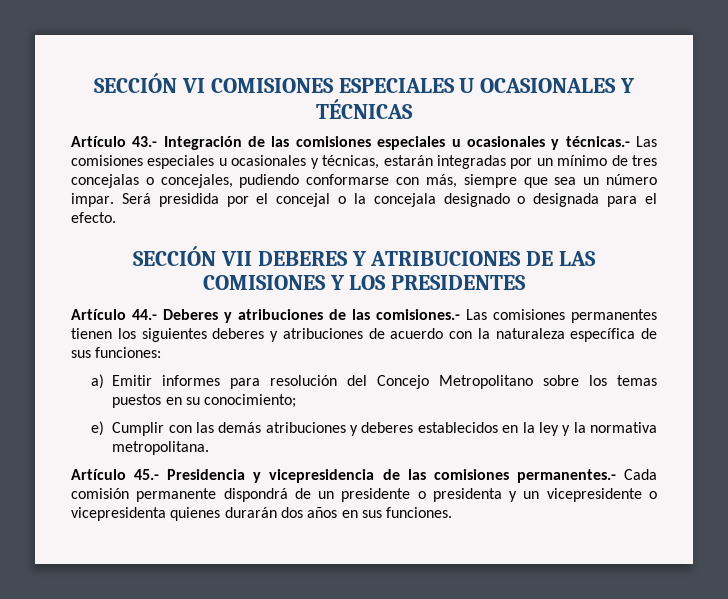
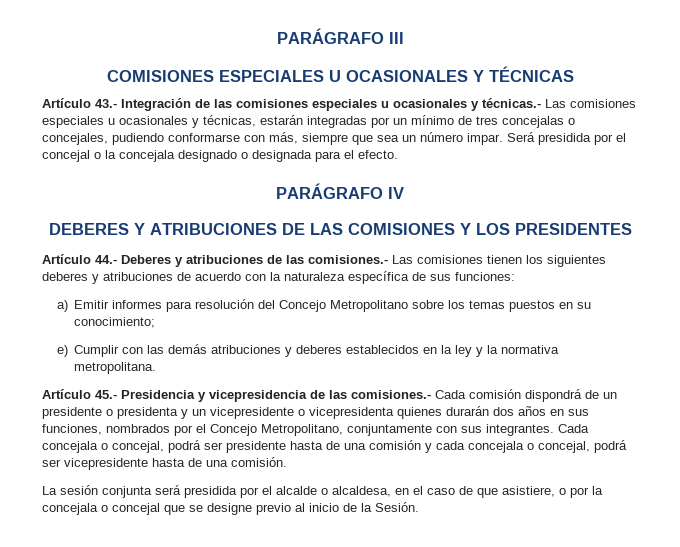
[94,73,205,93] SECCIÓN VI -> [276,28,404,44] PARÁGRAFO III //
[133,246,252,266] SECCIÓN VII -> [276,183,404,199] PARÁGRAFO IV //
[571,309,657,323] permanentes -> (483, 259) none
[433,469,616,483] comisiones permanentes.- -> [351,390,431,399] comisiones.-
[136,488,217,502] permanente -> (521, 394) none
[386,507,453,518] funciones. -> [42,424,589,436] [42,440,627,453] [42,457,287,470] [42,485,603,498] [42,502,419,515] funciones, nombrados por el Concejo Metropolitano, conjuntamente con sus integrantes. Cada concejala o concejal, podrá ser presidente hasta de una comisión y cada concejala o concejal, podrá ser vicepresidente hasta de una comisión. // La sesión conjunta será presidida por el alcalde o alcaldesa, en el caso de que asistiere, o por la concejala o concejal que se designe previo al inicio de la Sesión.

